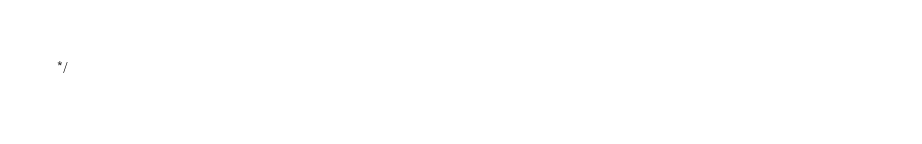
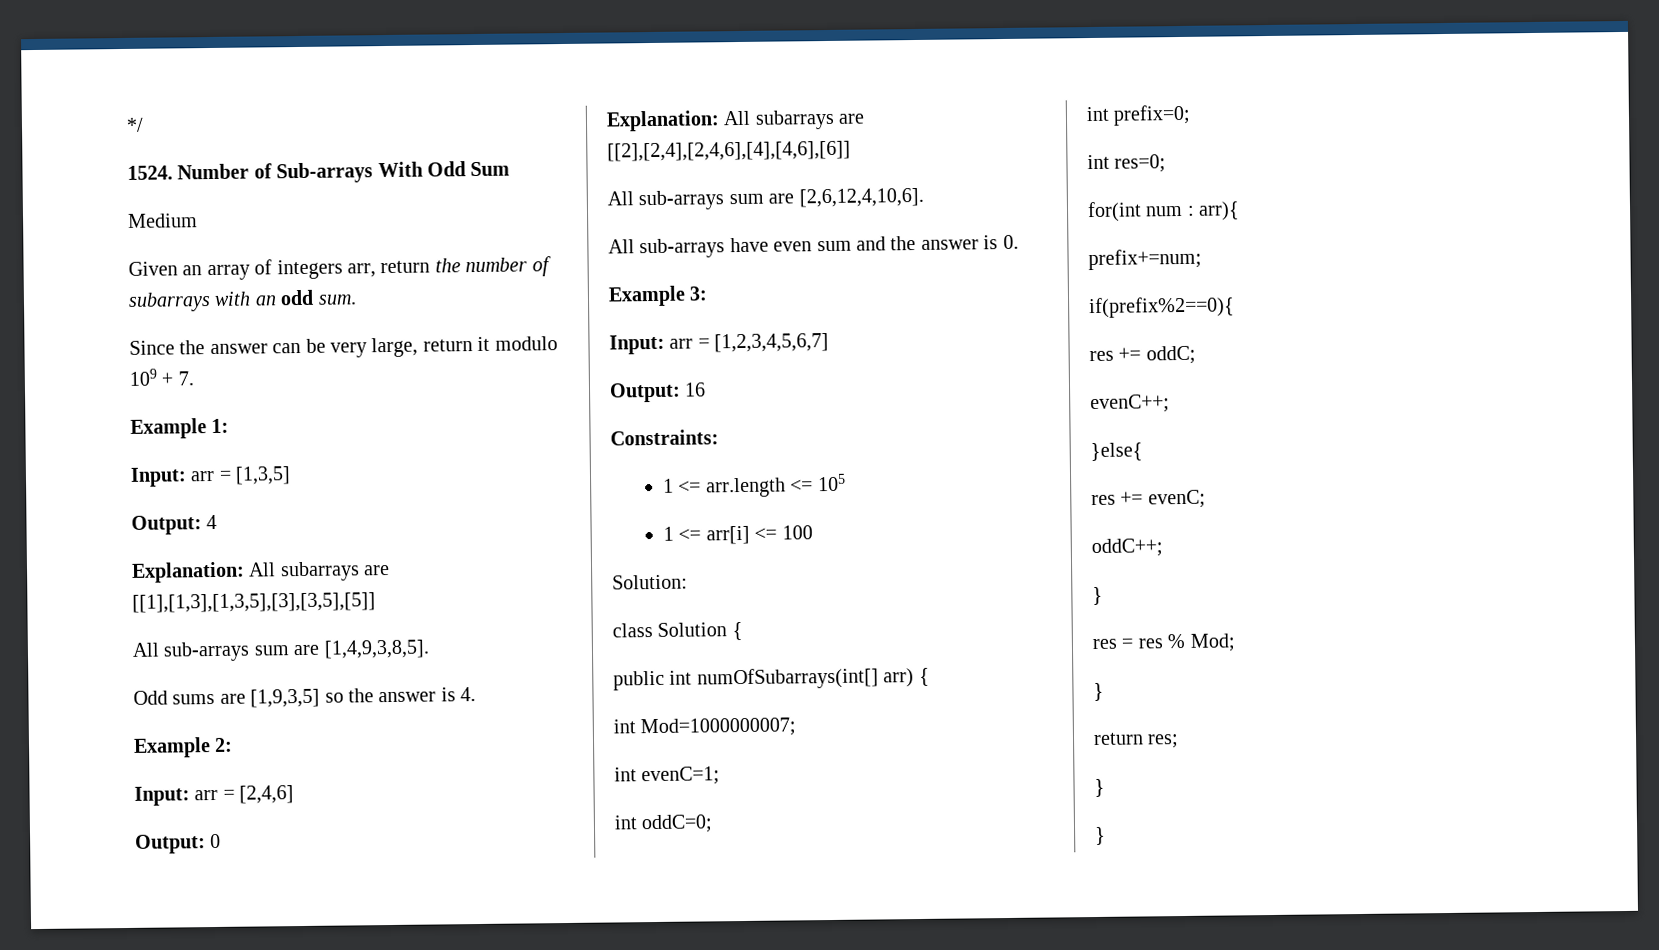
(68, 67) none -> [127,161,511,184] [127,213,198,228] [128,256,551,281] [128,289,357,312] [129,336,558,358] [129,368,194,386] [130,418,230,439] [130,466,292,487] [131,514,218,535] [131,561,391,583] [132,592,376,613] [132,639,430,662] [133,687,477,708] [133,737,234,758] [134,785,295,806] [135,833,222,854] [606,109,866,132] [607,140,851,162] [607,187,924,211] [608,234,1019,259] [608,285,709,307] [609,332,830,355] [609,382,707,403] [610,429,719,446] [662,473,846,498] [662,525,813,545] [612,574,688,590] [612,621,743,641] [613,667,930,691] [613,717,797,738] [614,766,721,786] [614,814,714,834] [1086,104,1192,126] [1087,154,1167,173] [1087,201,1241,223] [1088,248,1202,271] [1089,296,1235,319] [1089,345,1196,365] [1090,394,1170,414] [1090,442,1143,462] [1091,489,1206,509] [1091,538,1163,558] [1092,586,1103,606] [1092,633,1236,652] [1093,682,1104,702] [1093,732,1180,749] [1094,778,1105,798] [1095,826,1106,846] // 1524. Number of Sub-arrays With Odd Sum // Medium // Given an array of integers arr, return the number of subarrays with an odd sum. // Since the answer can be very large, return it modulo 109 + 7. // Example 1: // Input: arr = [1,3,5] // Output: 4 // Explanation: All subarrays are [[1],[1,3],[1,3,5],[3],[3,5],[5]] // All sub-arrays sum are [1,4,9,3,8,5]. // Odd sums are [1,9,3,5] so the answer is 4. // Example 2: // Input: arr = [2,4,6] // Output: 0 // Explanation: All subarrays are [[2],[2,4],[2,4,6],[4],[4,6],[6]] // All sub-arrays sum are [2,6,12,4,10,6]. // All sub-arrays have even sum and the answer is 0. // Example 3: // Input: arr = [1,2,3,4,5,6,7] // Output: 16 // Constraints: // 1 <= arr.length <= 105 // 1 <= arr[i] <= 100 // Solution: // class Solution { // public int numOfSubarrays(int[] arr) { // int Mod=1000000007; // int evenC=1; // int oddC=0; // int prefix=0; // int res=0; // for(int num : arr){ // prefix+=num; // if(prefix%2==0){ // res += oddC; // evenC++; // }else{ // res += evenC; // oddC++; // } // res = res % Mod; // } // return res; // } // }

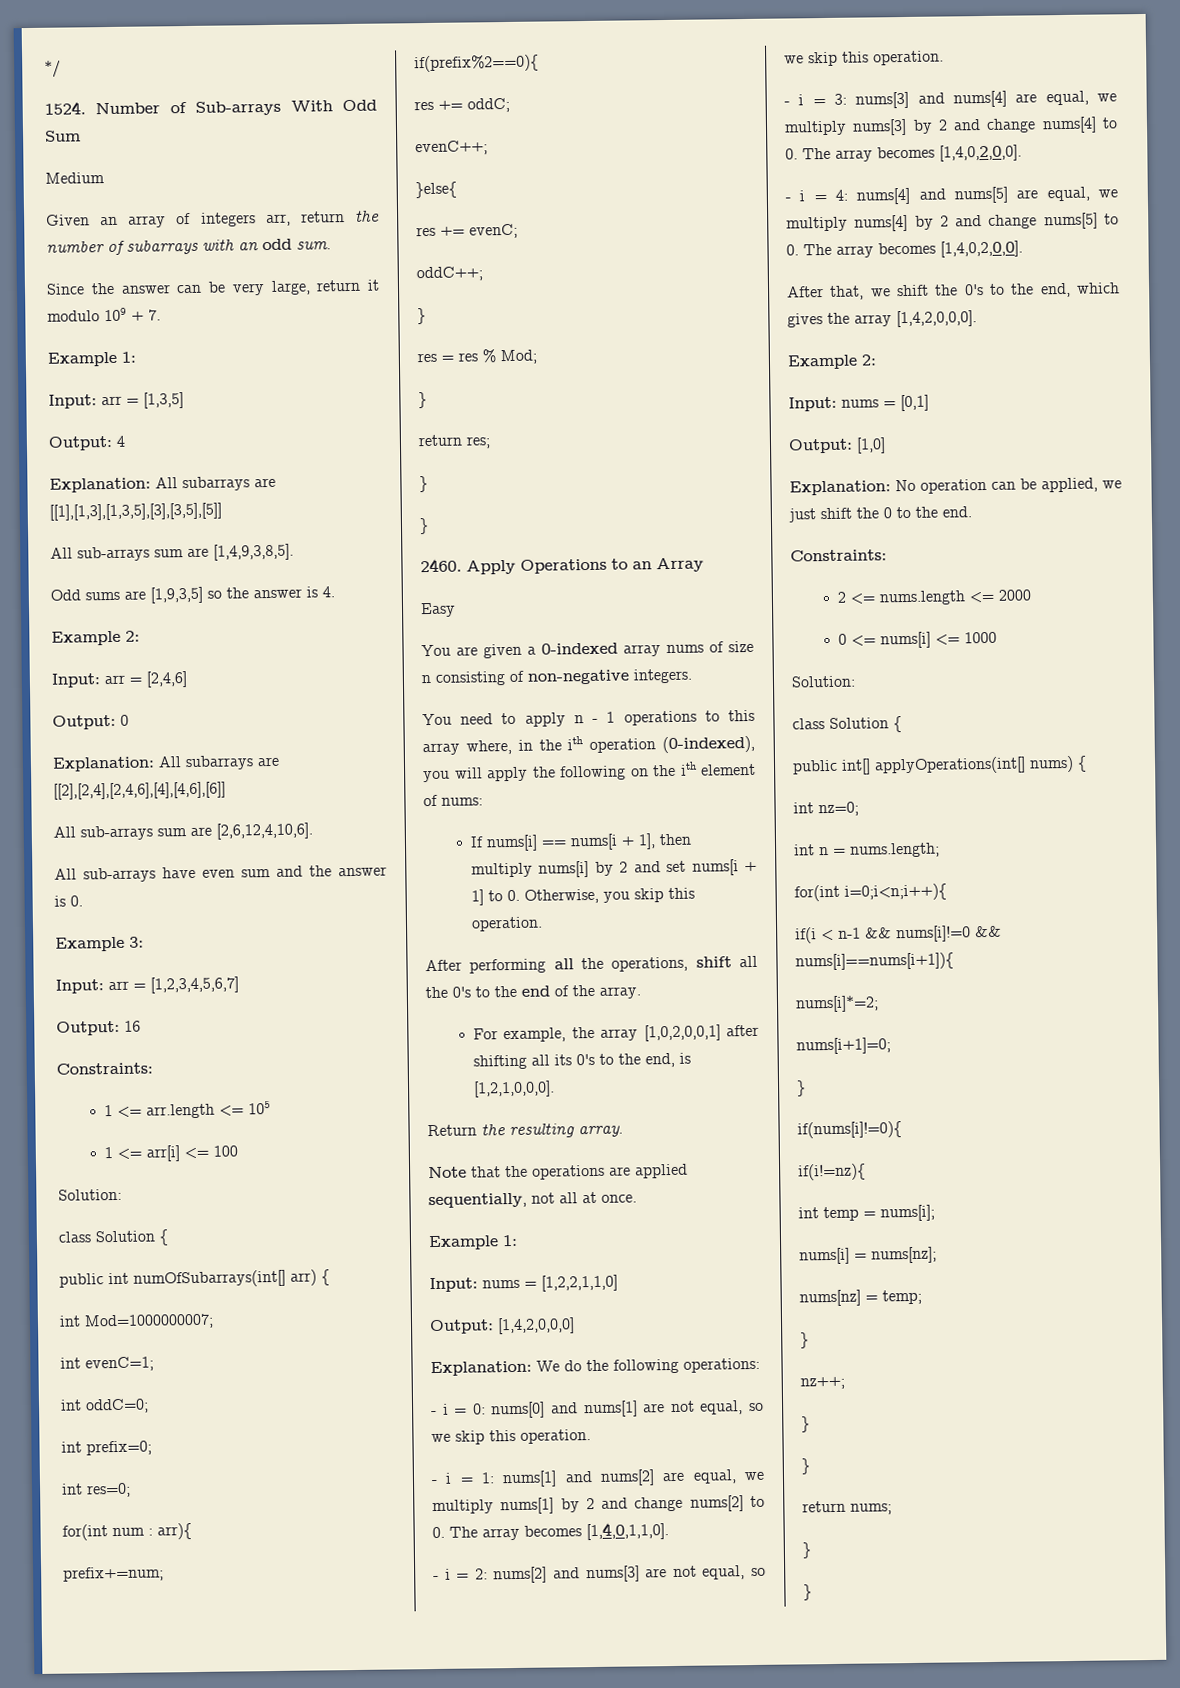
(1106, 836) none -> [420,557,704,575] [420,602,456,618] [421,640,754,659] [421,668,692,686] [422,709,755,727] [422,735,755,756] [423,761,756,783] [423,794,483,807] [469,833,692,852] [470,859,757,878] [470,887,695,906] [470,916,543,932] [425,955,758,974] [425,984,641,999] [472,1024,759,1043] [472,1052,691,1070] [472,1080,555,1098] [427,1123,623,1139] [428,1163,688,1180] [428,1191,637,1209] [428,1234,518,1251] [429,1274,618,1293] [429,1317,575,1335] [430,1357,760,1377] [431,1400,764,1419] [431,1429,591,1445] [431,1469,765,1488] [432,1495,765,1515] [432,1522,669,1541] [433,1565,766,1584] [784,50,944,67] [784,90,1117,109] [784,116,1118,136] [785,144,1022,162] [785,186,1118,205] [786,212,1119,232] [786,240,1023,258] [787,282,1120,300] [787,310,977,328] [787,354,877,370] [788,394,929,412] [788,437,886,454] [789,477,1122,496] [788,506,972,523] [790,549,887,562] [836,589,1031,606] [837,631,997,649] [791,675,856,688] [792,716,902,733] [792,755,1087,775] [793,801,859,817] [794,842,940,858] [794,883,947,902] [795,925,1002,944] [795,952,954,971] [795,995,879,1013] [796,1037,891,1055] [796,1080,806,1097] [797,1121,902,1139] [798,1163,866,1181] [798,1204,935,1222] [799,1246,937,1265] [799,1289,922,1307] [800,1332,809,1349] [800,1376,845,1390] [801,1416,810,1433] [801,1458,810,1475] [802,1500,892,1515] [802,1542,811,1559] [803,1584,812,1601] // 2460. Apply Operations to an Array // Easy // You are given a 0-indexed array nums of size n consisting of non-negative integers. // You need to apply n - 1 operations to this array where, in the ith operation (0-indexed), you will apply the following on the ith element of nums: // If nums[i] == nums[i + 1], then multiply nums[i] by 2 and set nums[i + 1] to 0. Otherwise, you skip this operation. // After performing all the operations, shift all the 0's to the end of the array. // For example, the array [1,0,2,0,0,1] after shifting all its 0's to the end, is [1,2,1,0,0,0]. // Return the resulting array. // Note that the operations are applied sequentially, not all at once. // Example 1: // Input: nums = [1,2,2,1,1,0] // Output: [1,4,2,0,0,0] // Explanation: We do the following operations: // - i = 0: nums[0] and nums[1] are not equal, so we skip this operation. // - i = 1: nums[1] and nums[2] are equal, we multiply nums[1] by 2 and change nums[2] to 0. The array becomes [1,4,0,1,1,0]. // - i = 2: nums[2] and nums[3] are not equal, so we skip this operation. // - i = 3: nums[3] and nums[4] are equal, we multiply nums[3] by 2 and change nums[4] to 0. The array becomes [1,4,0,2,0,0]. // - i = 4: nums[4] and nums[5] are equal, we multiply nums[4] by 2 and change nums[5] to 0. The array becomes [1,4,0,2,0,0]. // After that, we shift the 0's to the end, which gives the array [1,4,2,0,0,0]. // Example 2: // Input: nums = [0,1] // Output: [1,0] // Explanation: No operation can be applied, we just shift the 0 to the end. // Constraints: // 2 <= nums.length <= 2000 // 0 <= nums[i] <= 1000 // Solution: // class Solution { // public int[] applyOperations(int[] nums) { // int nz=0; // int n = nums.length; // for(int i=0;i<n;i++){ // if(i < n-1 && nums[i]!=0 && nums[i]==nums[i+1]){ // nums[i]*=2; // nums[i+1]=0; // } // if(nums[i]!=0){ // if(i!=nz){ // int temp = nums[i]; // nums[i] = nums[nz]; // nums[nz] = temp; // } // nz++; // } // } // return nums; // } // }

